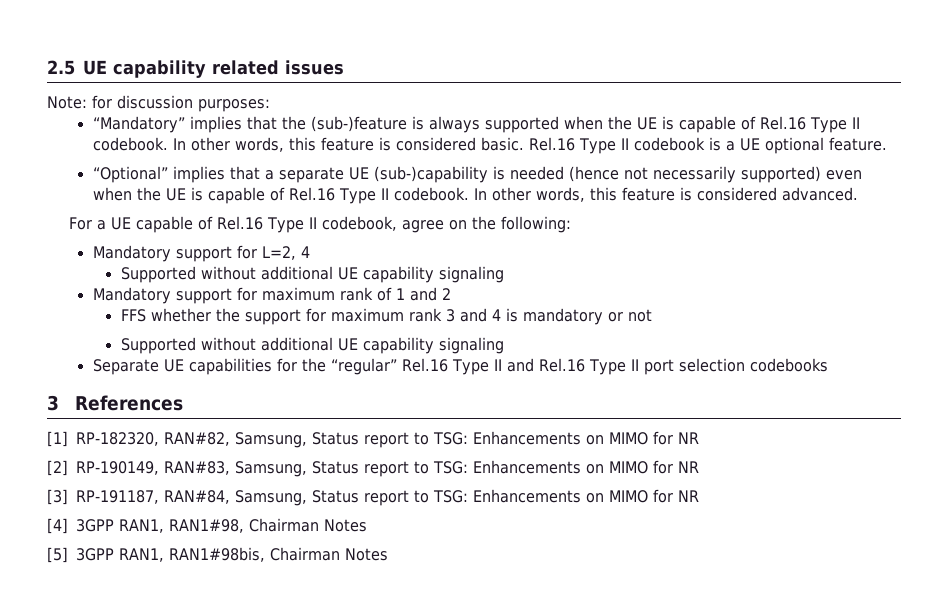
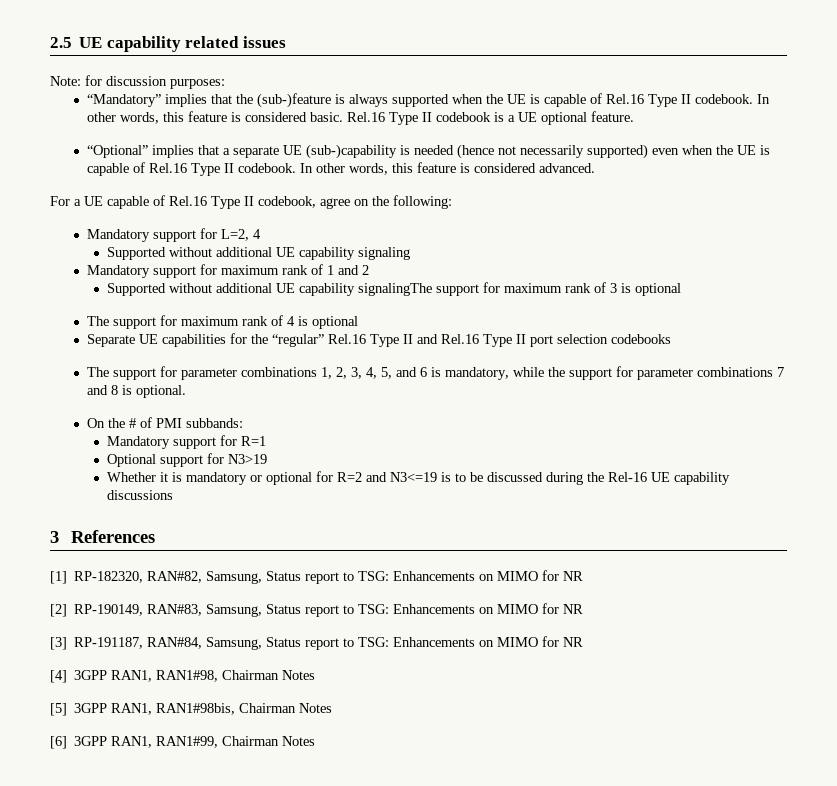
[120,308,652,325] [120,337,504,354] // FFS whether the support for maximum rank 3 and 4 is mandatory or not // Supported without additional UE capability signaling -> [107,282,682,296] [86,315,358,329] // Supported without additional UE capability signalingThe support for maximum rank of 3 is optional // The support for maximum rank of 4 is optional
(828, 365) none -> [86,366,784,380] [86,385,186,398] [86,417,243,428] [107,435,267,449] [107,453,268,467] [107,471,731,485] [107,490,174,500] // The support for parameter combinations 1, 2, 3, 4, 5, and 6 is mandatory, while the support for parameter combinations 7 and 8 is optional. // On the # of PMI subbands: // Mandatory support for R=1 // Optional support for N3>19 // Whether it is mandatory or optional for R=2 and N3<=19 is to be discussed during the Rel-16 UE capability discussions
(388, 554) none -> [50,736,316,749] // [6] 3GPP RAN1, RAN1#99, Chairman Notes

